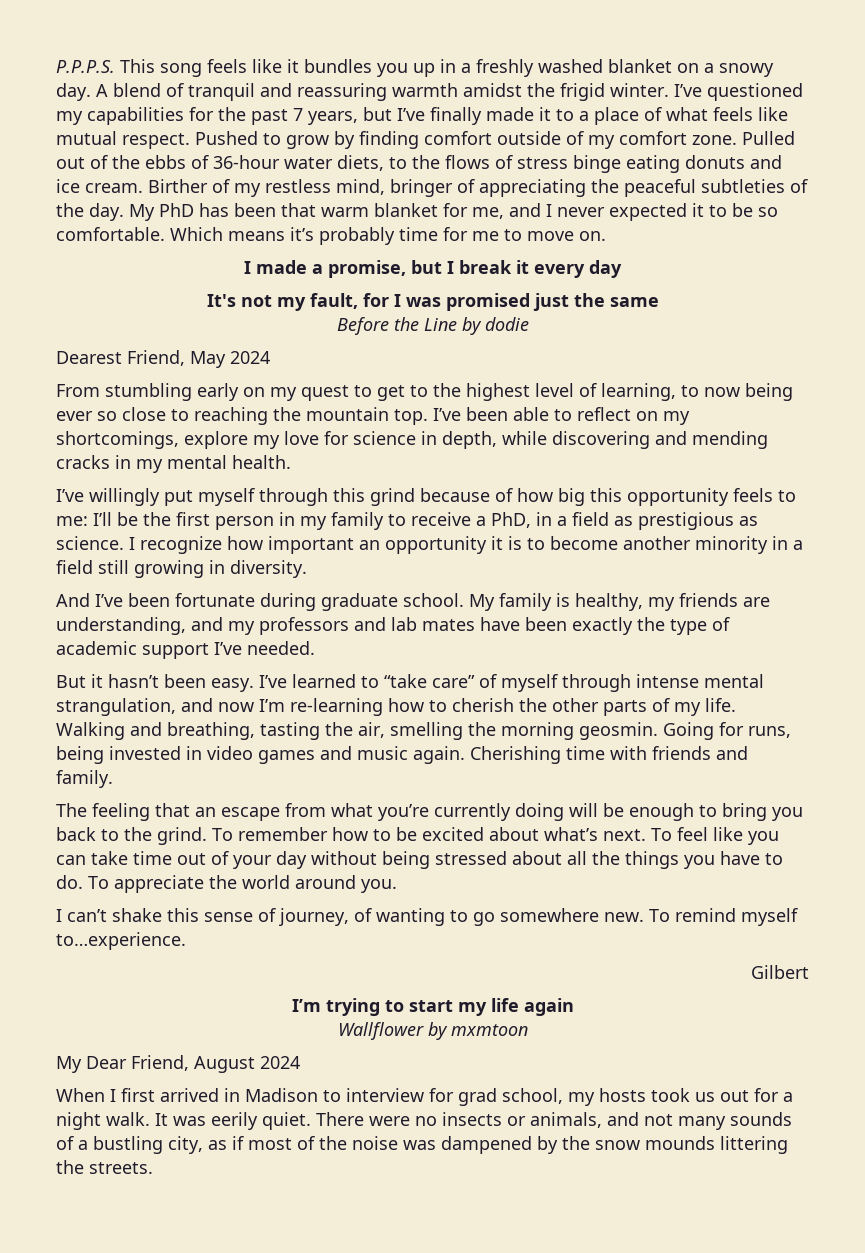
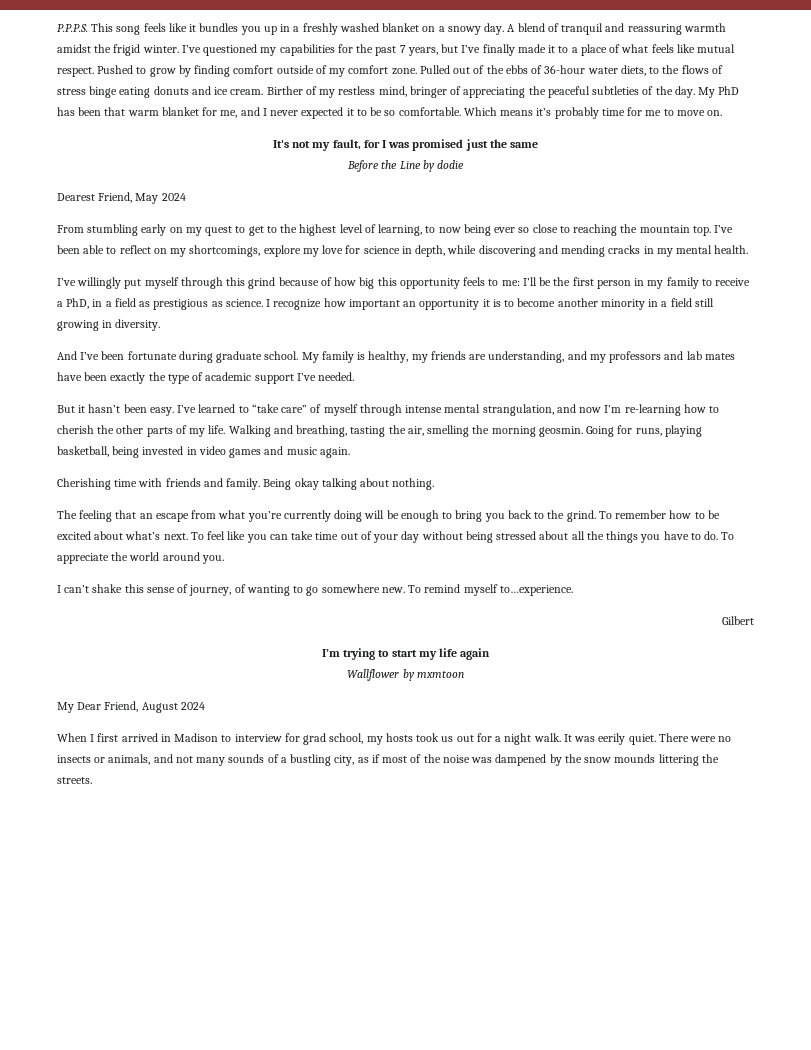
[244,260,622,278] // I made a promise, but I break it every day -> (723, 113) none
(791, 732) none -> [664,425,702,437] [57,446,109,457] playing basketball,
(465, 755) none -> (350, 452) //
(113, 779) none -> [263,478,435,490] Being okay talking about nothing.

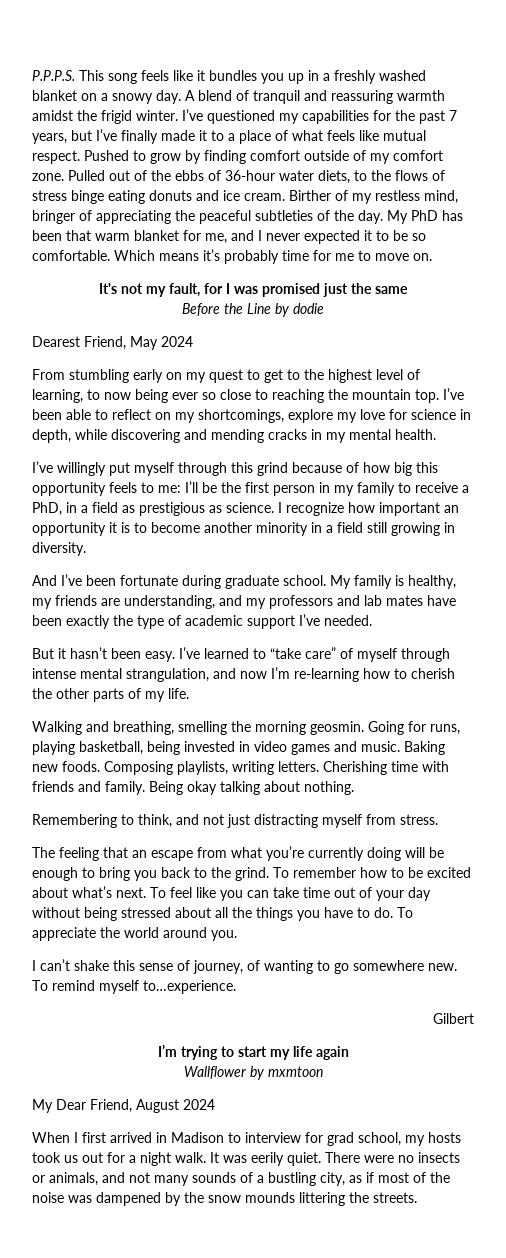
(226, 429) none -> (189, 693) //
[350,425,424,437] tasting the air, -> (174, 728) none
[286,447,350,458] music again. // -> [361,741,445,755] [32,761,319,775] music. Baking new foods. Composing playlists, writing letters.
(435, 484) none -> [32,814,438,828] // Remembering to think, and not just distracting myself from stress.

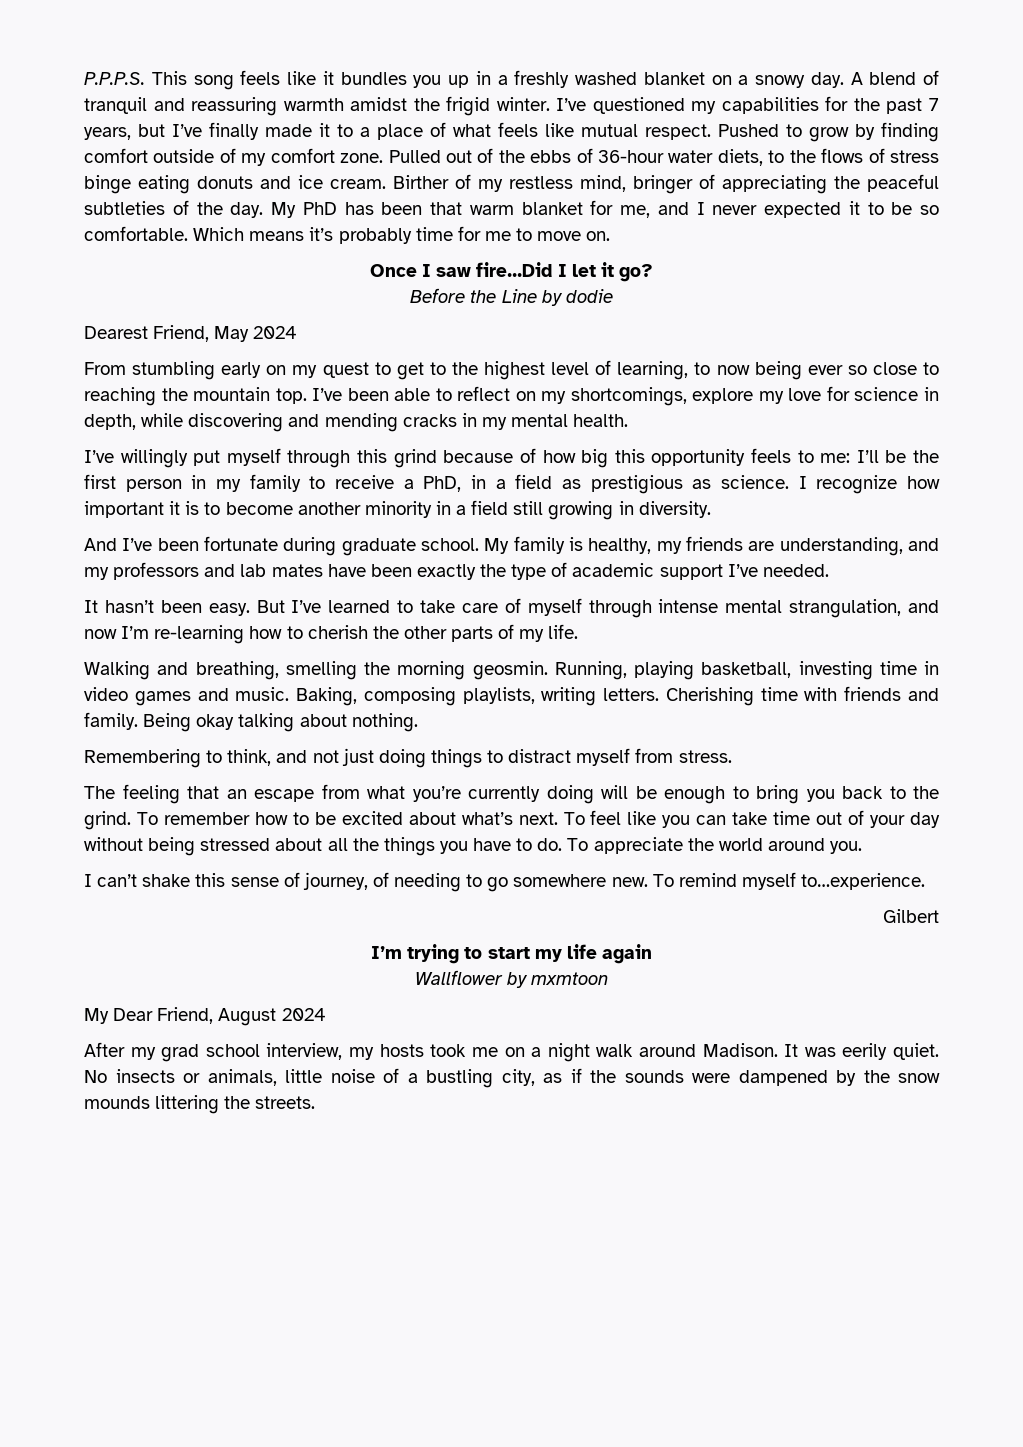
[99,283,408,297] It's not my fault, for I was promised just the same -> [370,262,653,282] Once I saw fire…Did I let it go?
[444,505,459,513] [32,522,106,536] an opportunity -> (164, 509) none
[32,648,66,659] But it -> [84,600,98,613] It
(175, 656) none -> [256,600,285,613] But
[270,647,336,659] “take care” -> [420,600,498,613] take care
[368,721,460,735] [32,741,235,755] Going for runs, playing basketball, being invested -> [554,661,917,680] Running, playing basketball, investing time
[404,741,445,755] [32,761,173,775] Baking new foods. Composing -> [296,687,456,706] Baking, composing
[254,814,318,828] distracting -> [378,749,572,768] doing things to distract
[264,960,313,974] wanting -> [394,873,462,892] needing
[32,1132,461,1146] [32,1152,460,1166] [32,1172,236,1186] When I first arrived in Madison to interview for grad school, my hosts took us out for a night walk. It was eerily quiet. There were no insects or animals, and not many sounds -> [84,1042,939,1062] [84,1069,375,1086] After my grad school interview, my hosts took me on a night walk around Madison. It was eerily quiet. No insects or animals, little noise
[378,1172,450,1183] [32,1192,92,1203] most of the noise was -> [590,1070,730,1083] the sounds were

